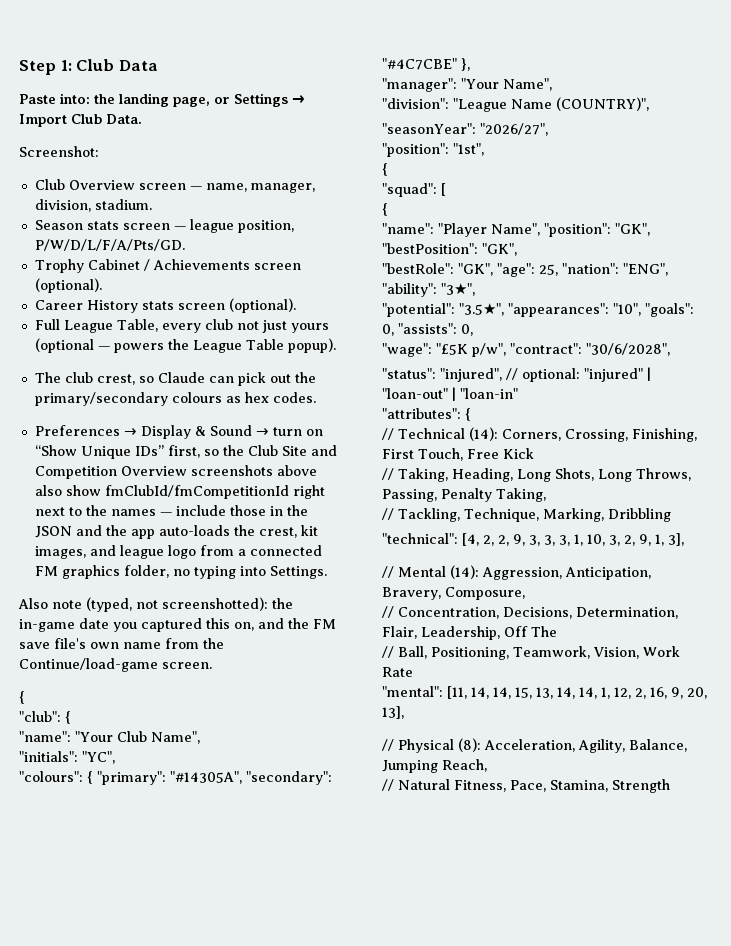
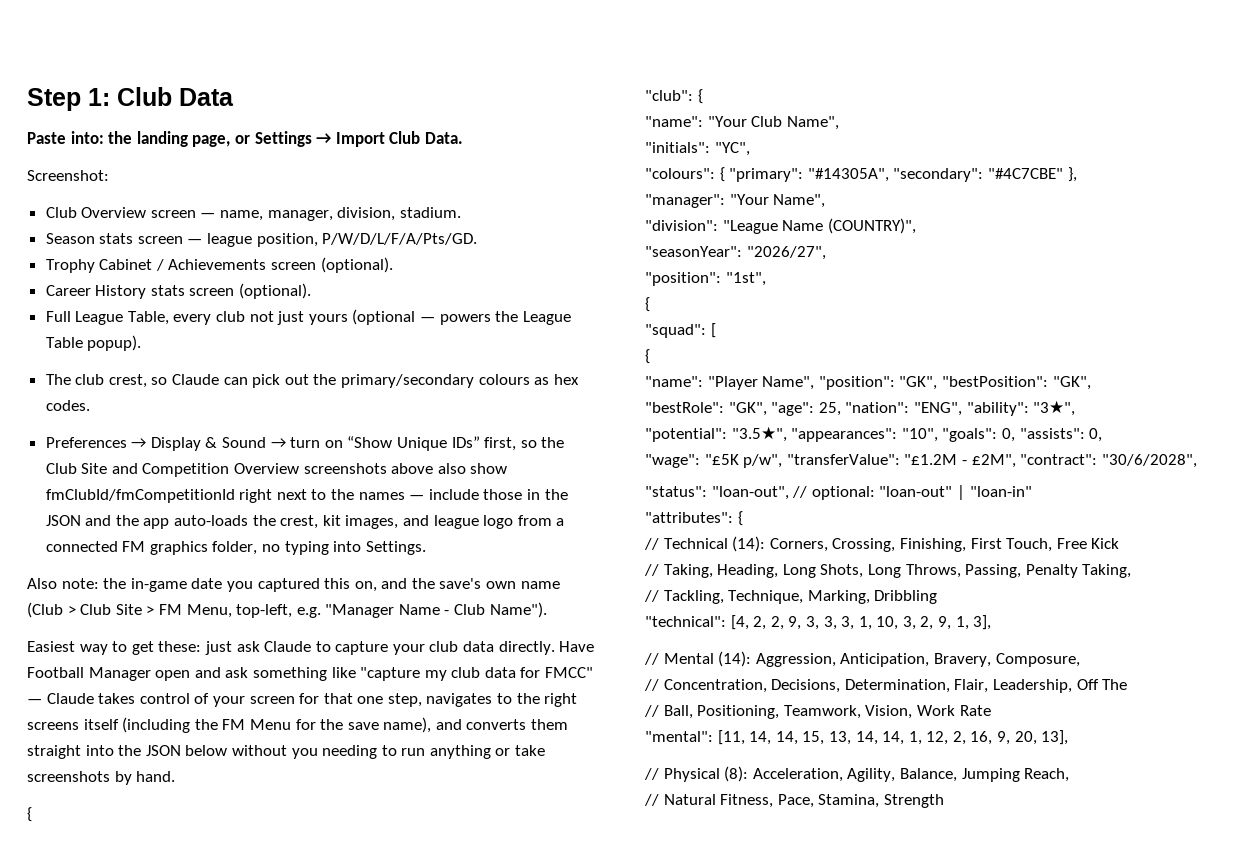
[52,597,268,612] note (typed, not screenshotted): -> [61,578,99,589] note:
[313,619,336,629] [19,638,224,649] [19,658,212,672] FM save file's own name from the Continue/load-game screen. -> [439,578,560,589] [27,602,547,618] [27,641,595,655] [27,667,594,681] [27,693,578,707] [27,717,569,733] [27,745,546,759] [27,771,176,785] save's own name (Club > Club Site > FM Menu, top-left, e.g. "Manager Name - Club Name"). // Easiest way to get these: just ask Claude to capture your club data directly. Have Football Manager open and ask something like "capture my club data for FMCC" — Claude takes control of your screen for that one step, navigates to the right screens itself (including the FM Menu for the save name), and converts them straight into the JSON below without you needing to run anything or take screenshots by hand.
(506, 350) none -> [786,454,1016,468] "transferValue": "£1.2M - £2M",
[440,368,502,382] "injured", -> [711,486,789,500] "loan-out",
[583,367,651,382] "injured" | -> (875, 493) none

